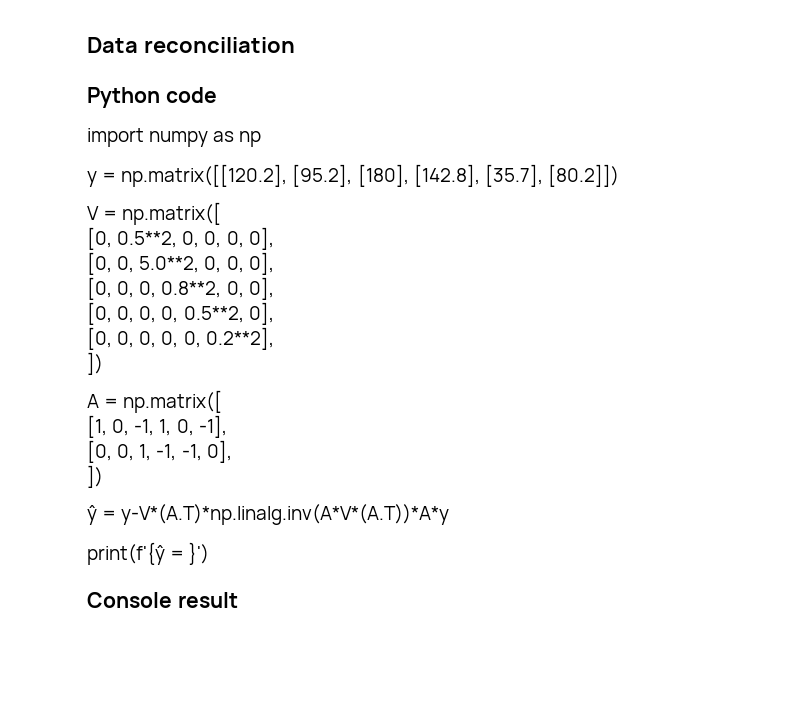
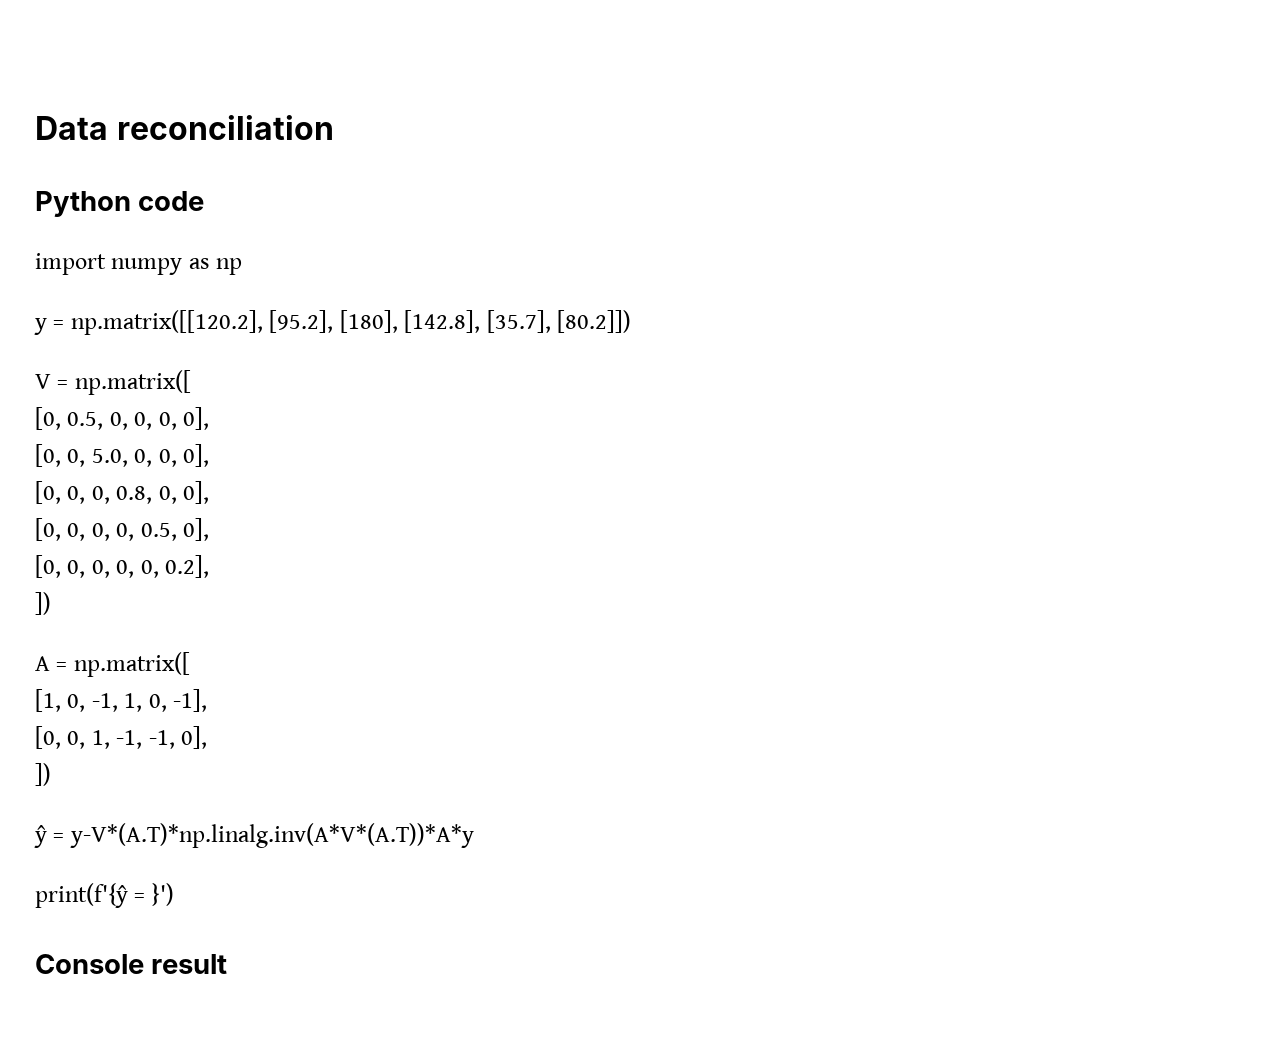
[117,231,178,248] 0.5**2, -> [67,412,104,430] 0.5,
[139,256,200,273] 5.0**2, -> [91,449,128,467] 5.0,
[161,281,222,298] 0.8**2, -> [116,486,153,504] 0.8,
[183,306,244,323] 0.5**2, -> [140,523,177,541] 0.5,
[205,327,274,350] 0.2**2], -> [165,555,210,578] 0.2],

